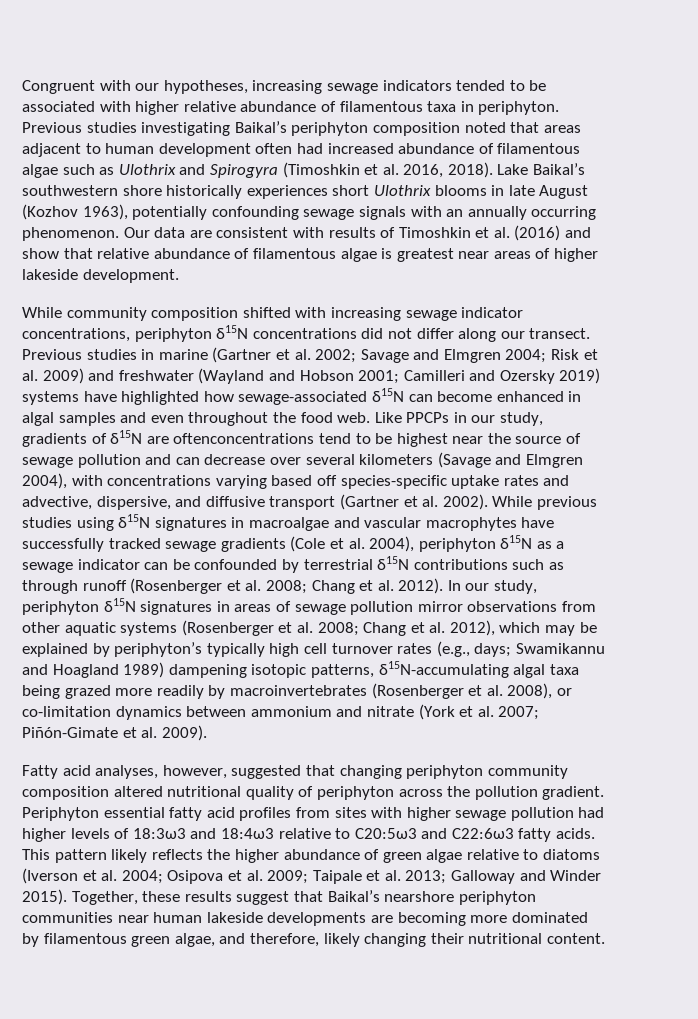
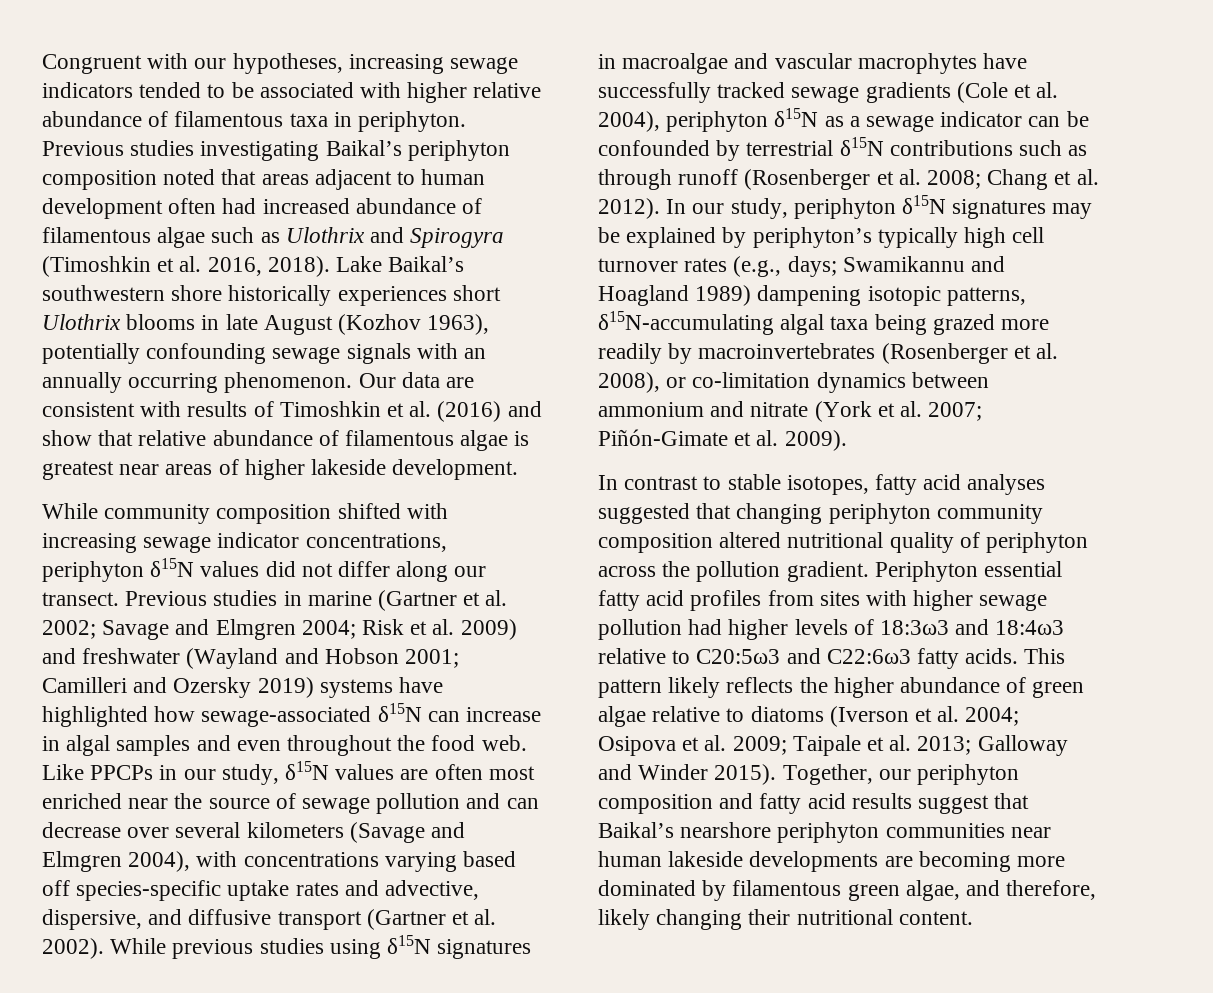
[252,328,357,339] concentrations -> [200,561,260,577] values
[437,391,564,402] become enhanced -> [466,707,542,722] increase
[22,430,448,447] gradients of δ15N are oftenconcentrations tend to be highest -> [285,761,535,780] [42,793,122,809] δ15N values are often most enriched
[216,601,596,615] [22,620,541,636] in areas of sewage pollution mirror observations from other aquatic systems (Rosenberger et al. 2008; Chang et al. 2012), which -> (1047, 209) none
[22,765,227,779] Fatty acid analyses, however, -> [598,474,1046,495] In contrast to stable isotopes, fatty acid analyses
[142,891,181,902] these -> [878,764,1020,785] [598,793,846,814] our periphyton composition and fatty acid

